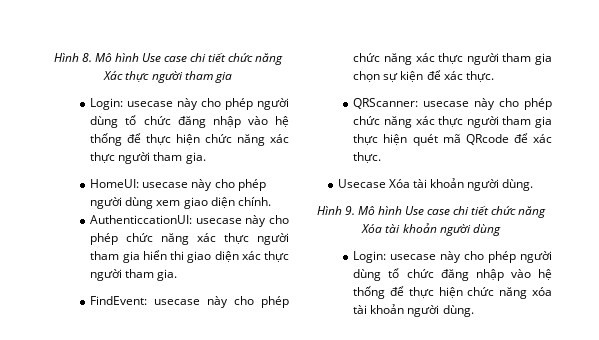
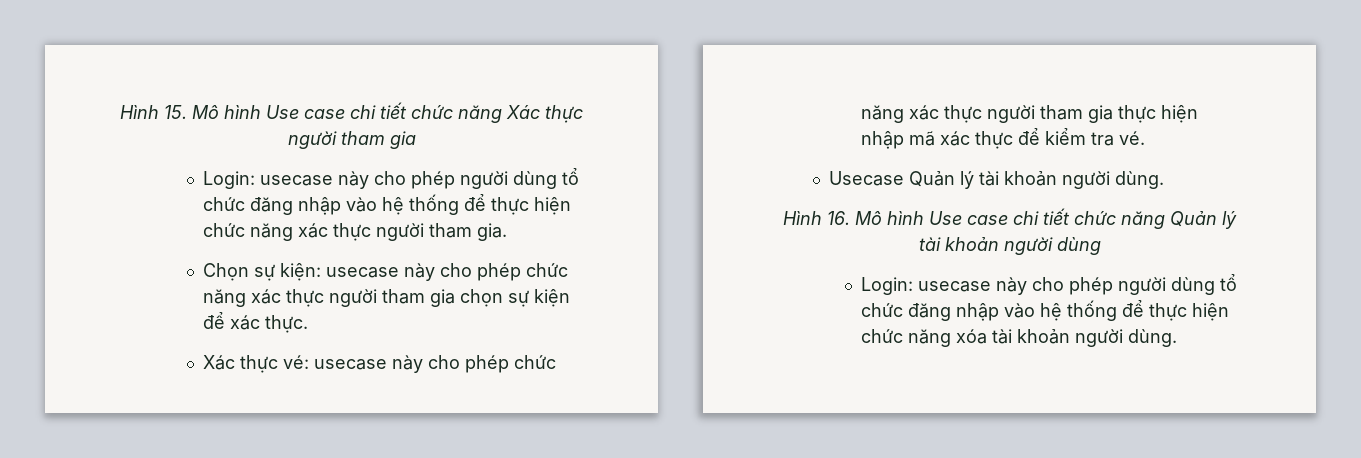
[53,53,92,62] Hình 8. -> [120,105,187,119] Hình 15.
[90,179,266,191] [90,197,271,209] [90,215,289,227] [90,233,289,245] [90,250,289,263] [90,269,178,281] [90,296,148,305] HomeUI: usecase này cho phép người dùng xem giao diện chính. // AuthenticcationUI: usecase này cho phép chức năng xác thực người tham gia hiển thi giao diện xác thực người tham gia. // FindEvent: -> [202,263,321,281] Chọn sự kiện:
[353,98,419,109] QRScanner: -> [202,355,309,373] Xác thực vé:
[412,133,552,146] [353,152,382,163] quét mã QRcode để xác thực. -> [860,128,1145,149] nhập mã xác thực để kiểm tra vé.
[389,179,411,188] Xóa -> [909,171,975,189] Quản lý
[344,206,547,218] [361,224,383,233] 9. Mô hình Use case chi tiết chức năng Xóa -> [827,208,1237,229] 16. Mô hình Use case chi tiết chức năng Quản lý

